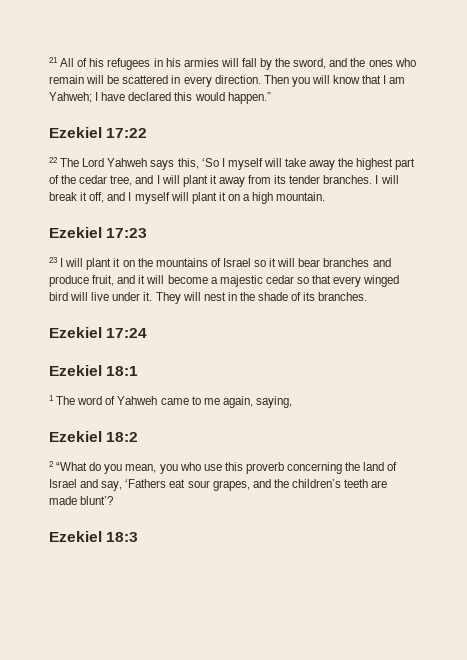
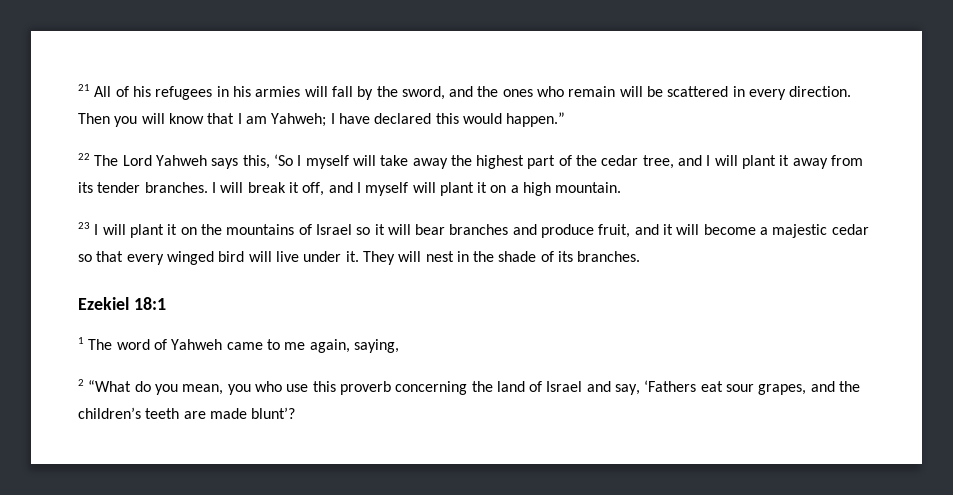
[49,127,148,138] // Ezekiel 17:22 -> (566, 119) none
[49,227,148,238] // Ezekiel 17:23 -> (622, 187) none
[49,327,148,338] // Ezekiel 17:24 -> (641, 256) none
[49,431,139,442] // Ezekiel 18:2 -> (399, 346) none
[49,531,139,542] // Ezekiel 18:3 -> (296, 413) none

